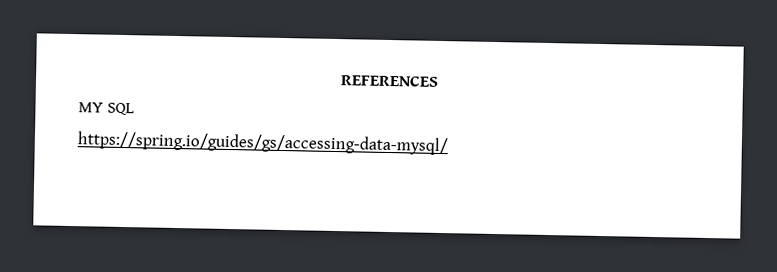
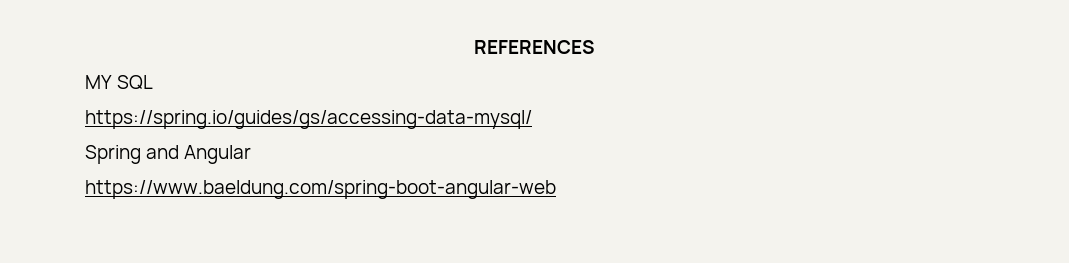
(448, 143) none -> [85,145,252,164] [85,180,556,199] // Spring and Angular // https://www.baeldung.com/spring-boot-angular-web

